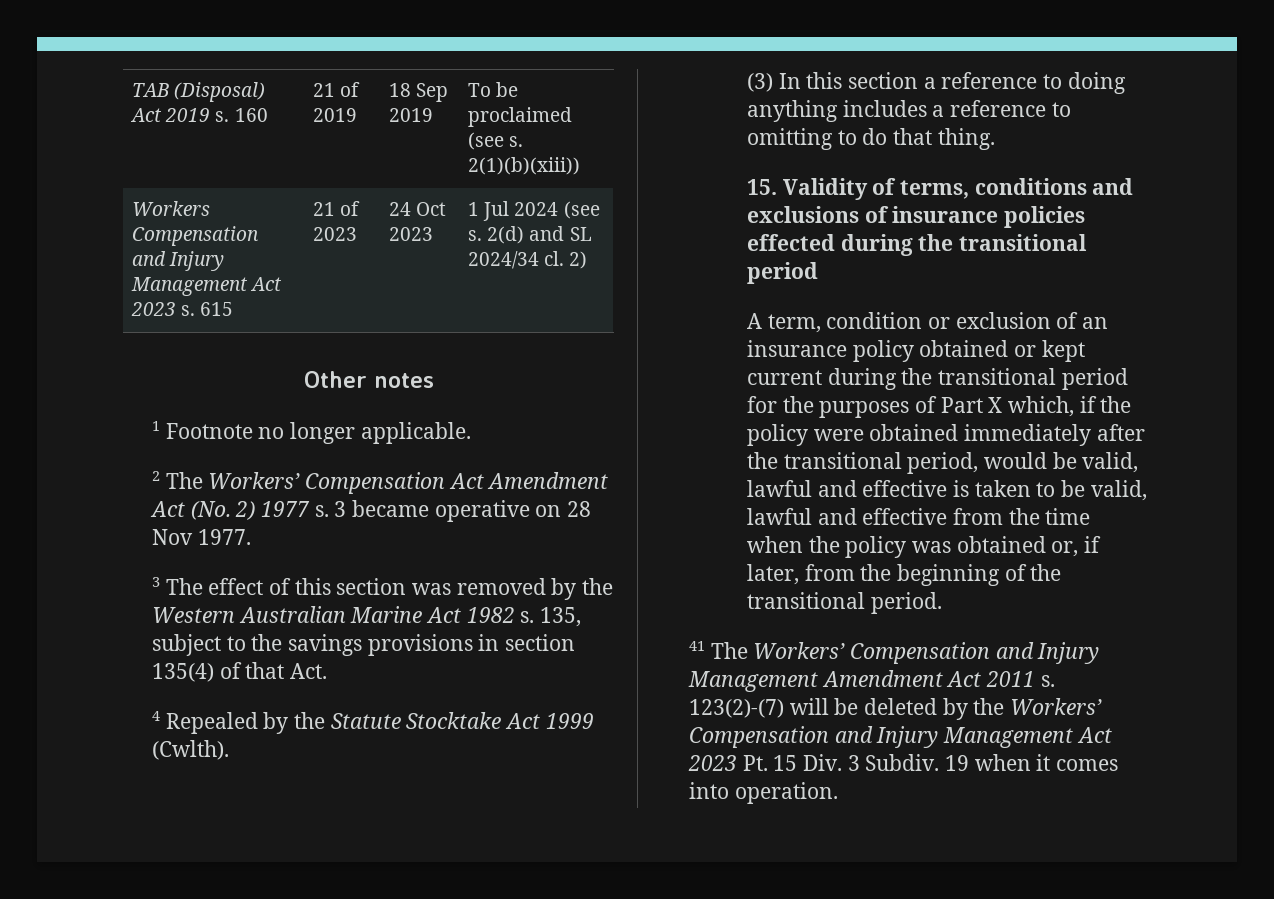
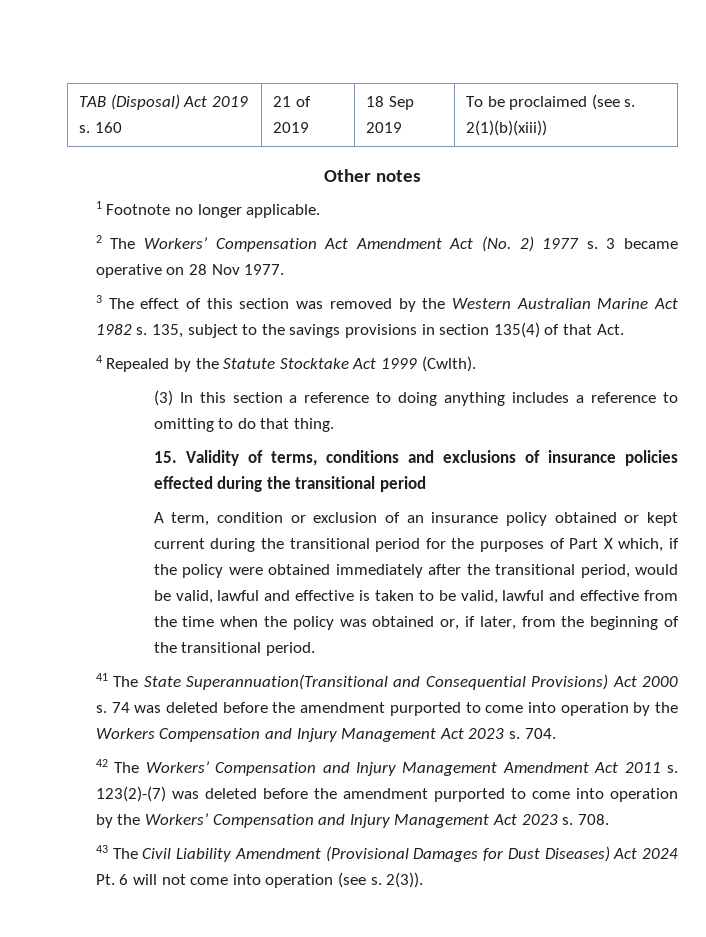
[132,201,211,216] [132,226,260,246] [132,251,225,271] [131,277,283,296] [131,302,234,316] [313,201,361,216] [313,227,358,241] [389,202,447,216] [389,227,434,241] [468,201,600,221] [468,226,592,244] [468,251,588,269] // Workers Compensation and Injury Management Act 2023 s. 615 | 21 of 2023 | 24 Oct 2023 | 1 Jul 2024 (see s. 2(d) and SL 2024/34 cl. 2) -> (547, 128) none
(748, 650) none -> [143,674,678,690] [95,702,679,716] [95,728,556,742] [95,759,140,773] State Superannuation(Transitional and Consequential Provisions) Act 2000 s. 74 was deleted before the amendment purported to come into operation by the Workers Compensation and Injury Management Act 2023 s. 704. // 42 The
[789,698,938,715] will be deleted -> [171,788,678,802] was deleted before the amendment purported to come into operation
[742,754,1119,771] [688,782,838,804] Pt. 15 Div. 3 Subdiv. 19 when it comes into operation. -> [562,814,609,825] [95,845,678,862] [95,872,424,888] s. 708. // 43 The Civil Liability Amendment (Provisional Damages for Dust Diseases) Act 2024 Pt. 6 will not come into operation (see s. 2(3)).

